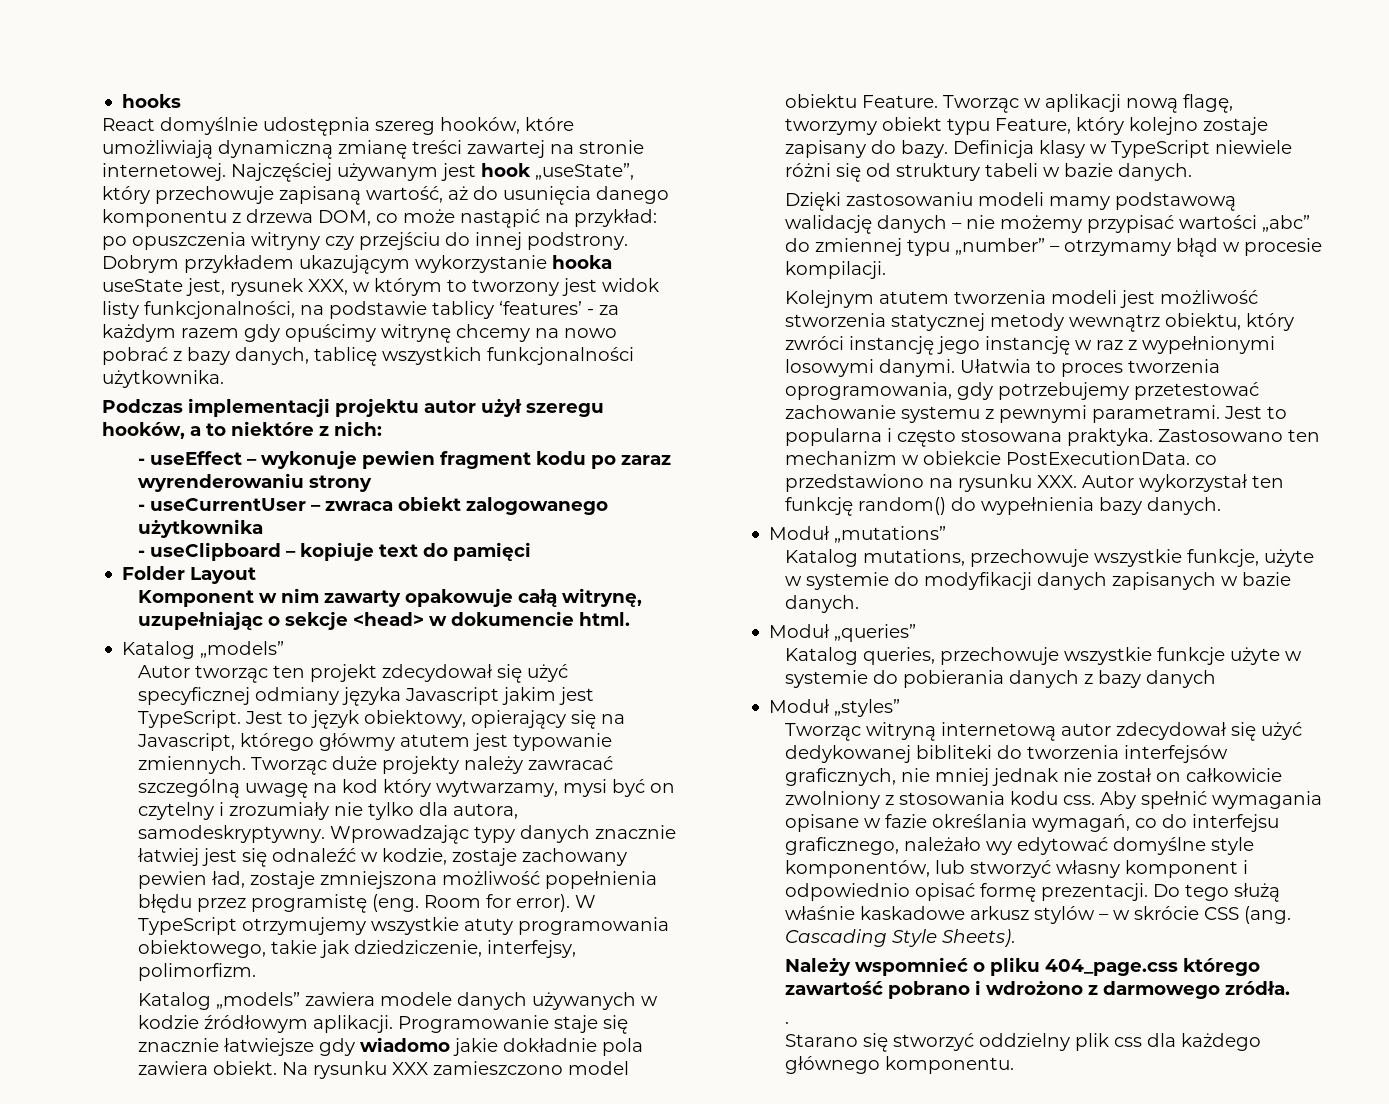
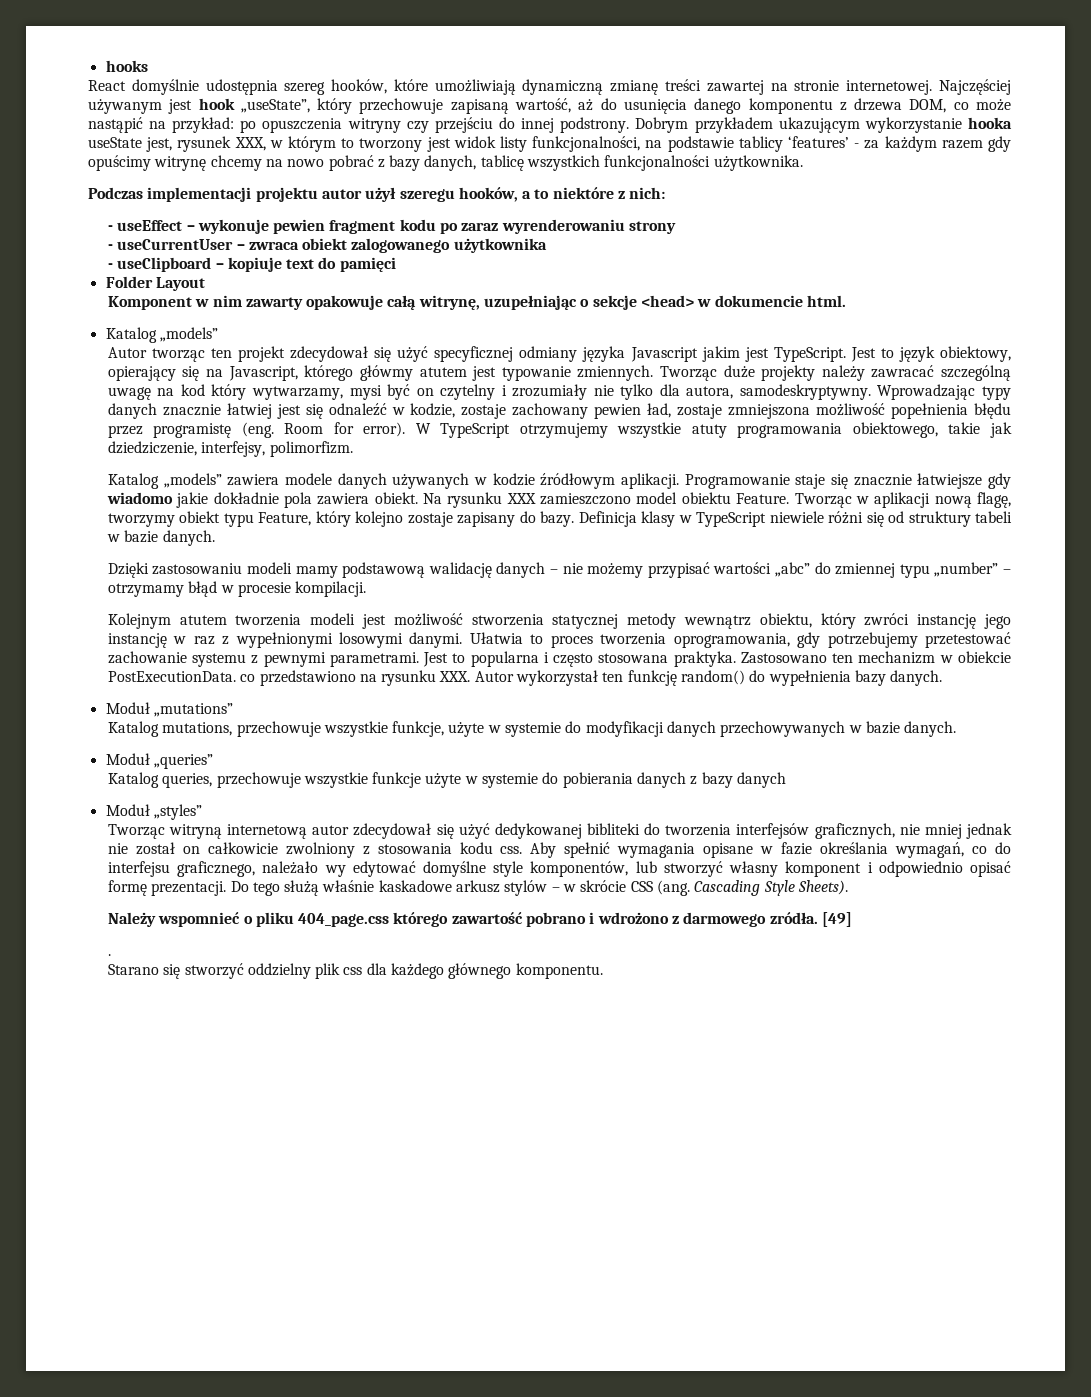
[1111,572,1216,590] zapisanych -> [720,721,846,737] przechowywanych
(1290, 988) none -> [822,912,853,927] [49]

